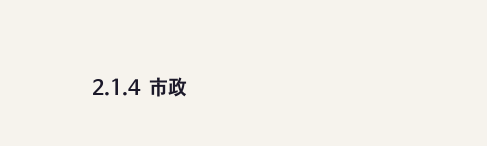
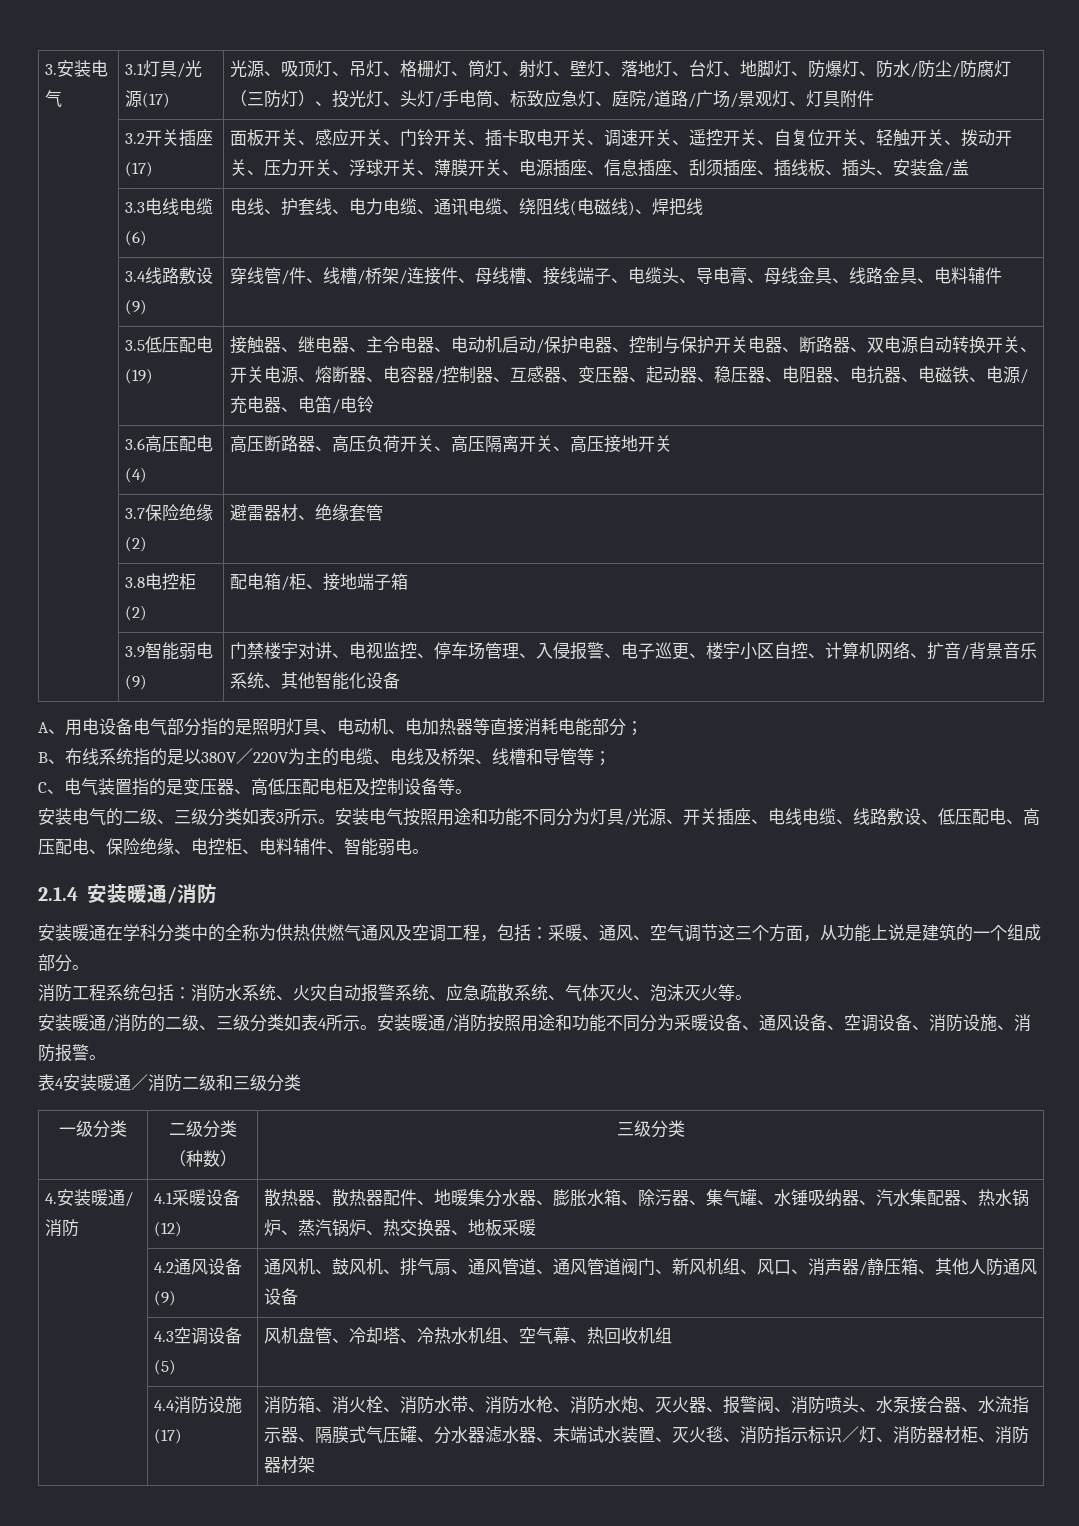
[92,77,187,97] 2.1.4市政 -> [44,60,108,77] [44,90,62,107] [124,60,202,78] [124,90,170,108] [229,60,1011,78] [229,90,874,108] [124,129,213,147] [124,161,153,177] [229,129,1012,147] [229,159,969,177] [124,198,213,215] [124,230,147,246] [229,198,703,216] [124,267,213,285] [124,299,147,315] [229,267,1002,285] [124,336,213,353] [124,368,153,384] [229,336,1037,354] [229,366,1028,384] [229,396,374,414] [124,435,213,453] [124,467,147,483] [229,435,672,453] [124,504,213,521] [124,536,147,552] [229,504,383,522] [124,573,196,591] [124,605,147,621] [229,573,408,591] [124,642,213,660] [124,674,147,690] [229,642,1037,660] [229,672,400,690] [38,718,643,736] [38,748,611,766] [38,778,472,796] [38,808,1040,826] [38,838,429,856] [38,884,217,904] [38,924,1041,942] [38,954,89,972] [38,984,752,1002] [38,1014,1031,1032] [38,1044,106,1062] [38,1074,301,1092] [59,1120,128,1138] [168,1120,237,1138] [168,1150,237,1167] [616,1120,685,1138] [44,1189,133,1207] [44,1219,79,1237] [153,1189,240,1206] [153,1221,182,1237] [263,1189,1029,1207] [263,1219,536,1237] [153,1258,242,1275] [153,1290,176,1306] [263,1258,1037,1276] [263,1288,298,1305] [153,1327,242,1345] [153,1359,176,1375] [263,1327,672,1345] [153,1396,242,1414] [153,1428,182,1444] [263,1396,1029,1414] [263,1426,1029,1444] [263,1456,315,1473] 3.安装电气 | 3.1灯具/光源(17) | 光源、吸顶灯、吊灯、格栅灯、筒灯、射灯、壁灯、落地灯、台灯、地脚灯、防爆灯、防水/防尘/防腐灯（三防灯）、投光灯、头灯/手电筒、标致应急灯、庭院/道路/广场/景观灯、灯具附件 // | 3.2开关插座(17) | 面板开关、感应开关、门铃开关、插卡取电开关、调速开关、遥控开关、自复位开关、轻触开关、拨动开关、压力开关、浮球开关、薄膜开关、电源插座、信息插座、刮须插座、插线板、插头、安装盒/盖 // | 3.3电线电缆(6) | 电线、护套线、电力电缆、通讯电缆、绕阻线(电磁线)、焊把线 // | 3.4线路敷设(9) | 穿线管/件、线槽/桥架/连接件、母线槽、接线端子、电缆头、导电膏、母线金具、线路金具、电料辅件 // | 3.5低压配电(19) | 接触器、继电器、主令电器、电动机启动/保护电器、控制与保护开关电器、断路器、双电源自动转换开关、开关电源、熔断器、电容器/控制器、互感器、变压器、起动器、稳压器、电阻器、电抗器、电磁铁、电源/充电器、电笛/电铃 // | 3.6高压配电(4) | 高压断路器、高压负荷开关、高压隔离开关、高压接地开关 // | 3.7保险绝缘(2) | 避雷器材、绝缘套管 // | 3.8电控柜(2) | 配电箱/柜、接地端子箱 // | 3.9智能弱电(9) | 门禁楼宇对讲、电视监控、停车场管理、入侵报警、电子巡更、楼宇小区自控、计算机网络、扩音/背景音乐系统、其他智能化设备 // A、用电设备电气部分指的是照明灯具、电动机、电加热器等直接消耗电能部分； // B、布线系统指的是以380V／220V为主的电缆、电线及桥架、线槽和导管等； // C、电气装置指的是变压器、高低压配电柜及控制设备等。 // 安装电气的二级、三级分类如表3所示。安装电气按照用途和功能不同分为灯具/光源、开关插座、电线电缆、线路敷设、低压配电、高压配电、保险绝缘、电控柜、电料辅件、智能弱电。 // 2.1.4安装暖通/消防 // 安装暖通在学科分类中的全称为供热供燃气通风及空调工程，包括：采暖、通风、空气调节这三个方面，从功能上说是建筑的一个组成部分。 // 消防工程系统包括：消防水系统、火灾自动报警系统、应急疏散系统、气体灭火、泡沫灭火等。 // 安装暖通/消防的二级、三级分类如表4所示。安装暖通/消防按照用途和功能不同分为采暖设备、通风设备、空调设备、消防设施、消防报警。 // 表4安装暖通／消防二级和三级分类 // 一级分类 | 二级分类（种数） | 三级分类 // 4.安装暖通/消防 | 4.1采暖设备(12) | 散热器、散热器配件、地暖集分水器、膨胀水箱、除污器、集气罐、水锤吸纳器、汽水集配器、热水锅炉、蒸汽锅炉、热交换器、地板采暖 // | 4.2通风设备(9) | 通风机、鼓风机、排气扇、通风管道、通风管道阀门、新风机组、风口、消声器/静压箱、其他人防通风设备 // | 4.3空调设备(5) | 风机盘管、冷却塔、冷热水机组、空气幕、热回收机组 // | 4.4消防设施(17) | 消防箱、消火栓、消防水带、消防水枪、消防水炮、灭火器、报警阀、消防喷头、水泵接合器、水流指示器、隔膜式气压罐、分水器滤水器、末端试水装置、灭火毯、消防指示标识／灯、消防器材柜、消防器材架

